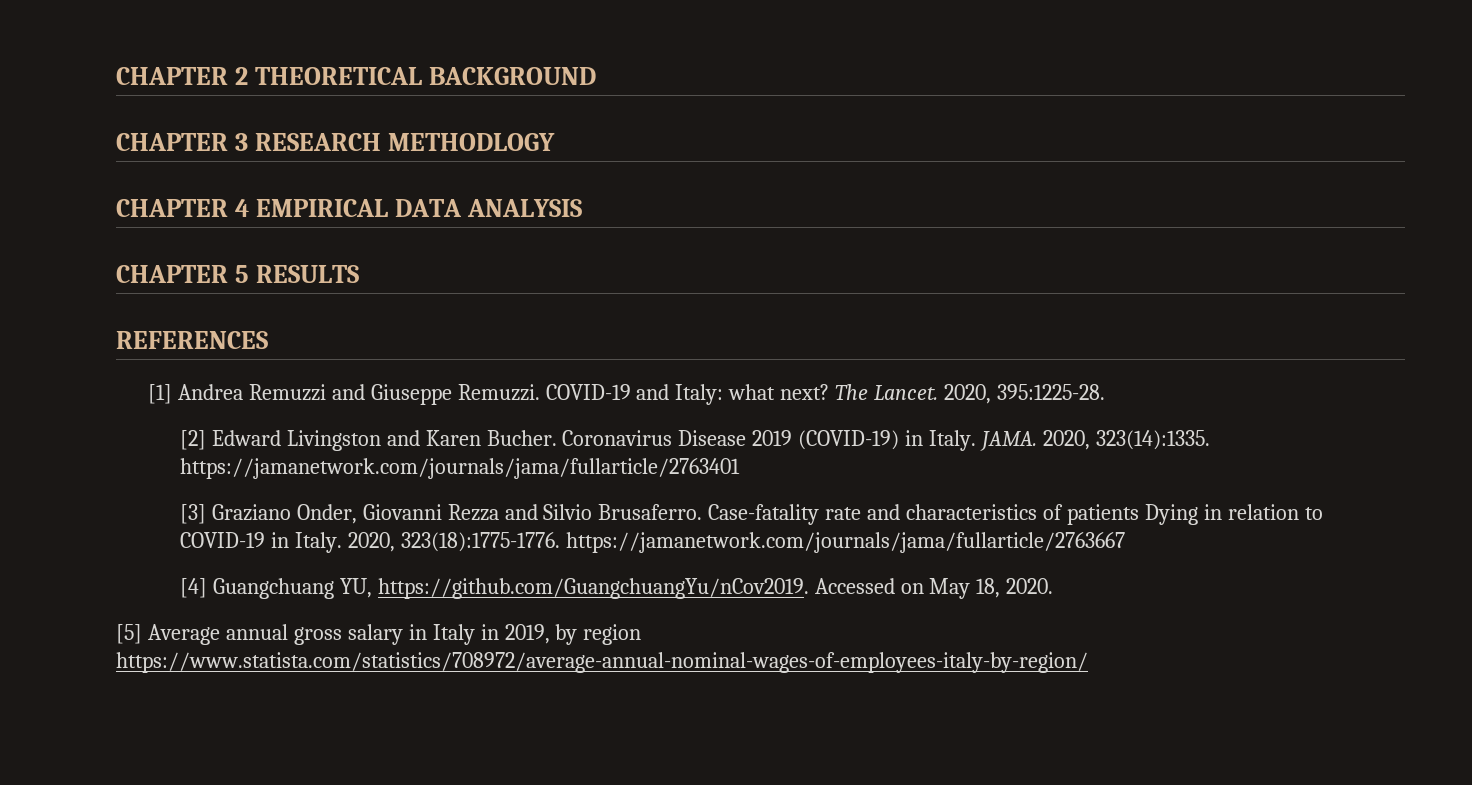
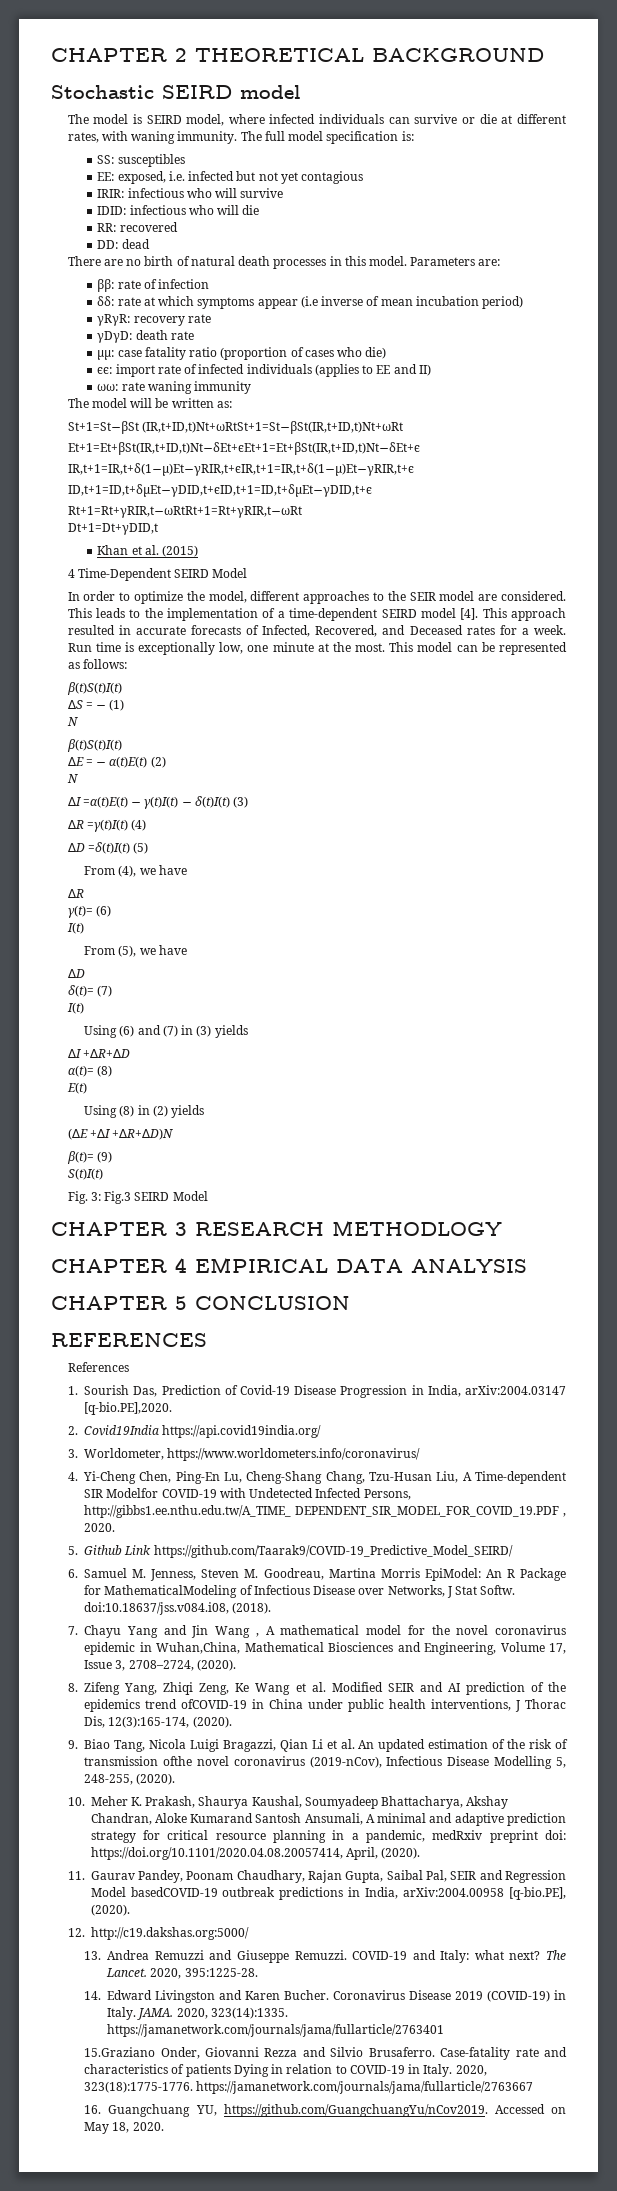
(596, 76) none -> [51,85,301,99] [67,114,566,126] [67,131,414,144] [97,154,185,167] [97,171,364,184] [97,188,284,198] [97,205,260,215] [97,222,178,232] [97,239,150,249] [67,256,501,269] [97,279,210,292] [97,296,523,309] [97,314,211,326] [97,330,194,343] [97,347,387,360] [97,364,431,377] [97,381,252,394] [67,398,232,408] [67,421,403,434] [67,442,420,455] [67,463,414,476] [67,484,372,497] [67,506,302,518] [67,523,158,535] [97,545,199,557] [67,568,248,581] [67,591,566,604] [67,608,566,621] [67,625,566,637] [67,642,567,655] [67,659,127,669] [66,682,122,695] [66,699,125,711] [66,717,78,726] [66,739,122,752] [66,756,166,768] [66,774,78,783] [66,796,249,809] [66,819,147,832] [66,842,149,854] [84,865,187,877] [66,889,84,898] [67,905,111,918] [66,922,84,934] [84,945,187,957] [66,969,85,978] [67,985,112,997] [66,1002,84,1014] [84,1025,248,1038] [66,1049,130,1058] [67,1065,112,1077] [66,1082,87,1094] [84,1105,205,1118] [67,1128,174,1140] [66,1151,112,1164] [67,1168,103,1180] [67,1191,208,1204] // Stochastic SEIRD model // The model is SEIRD model, where infected individuals can survive or die at different rates, with waning immunity. The full model specification is: // SS: susceptibles // EE: exposed, i.e. infected but not yet contagious // IRIR: infectious who will survive // IDID: infectious who will die // RR: recovered // DD: dead // There are no birth of natural death processes in this model. Parameters are: // ββ: rate of infection // δδ: rate at which symptoms appear (i.e inverse of mean incubation period) // γRγR: recovery rate // γDγD: death rate // μμ: case fatality ratio (proportion of cases who die) // ϵϵ: import rate of infected individuals (applies to EE and II) // ωω: rate waning immunity // The model will be written as: // St+1=St−βSt (IR,t+ID,t)Nt+ωRtSt+1=St−βSt(IR,t+ID,t)Nt+ωRt // Et+1=Et+βSt(IR,t+ID,t)Nt−δEt+ϵEt+1=Et+βSt(IR,t+ID,t)Nt−δEt+ϵ // IR,t+1=IR,t+δ(1−μ)Et−γRIR,t+ϵIR,t+1=IR,t+δ(1−μ)Et−γRIR,t+ϵ // ID,t+1=ID,t+δμEt−γDID,t+ϵID,t+1=ID,t+δμEt−γDID,t+ϵ // Rt+1=Rt+γRIR,t−ωRtRt+1=Rt+γRIR,t−ωRt // Dt+1=Dt+γDID,t // Khan et al. (2015) // 4 Time-Dependent SEIRD Model // In order to optimize the model, different approaches to the SEIR model are considered. This leads to the implementation of a time-dependent SEIRD model [4]. This approach resulted in accurate forecasts of Infected, Recovered, and Deceased rates for a week. Run time is exceptionally low, one minute at the most. This model can be represented as follows: // β(t)S(t)I(t) // ∆S = − (1) // N // β(t)S(t)I(t) // ∆E = − α(t)E(t) (2) // N // ∆I =α(t)E(t) − γ(t)I(t) − δ(t)I(t) (3) // ∆R =γ(t)I(t) (4) // ∆D =δ(t)I(t) (5) // From (4), we have // ∆R // γ(t)= (6) // I(t) // From (5), we have // ∆D // δ(t)= (7) // I(t) // Using (6) and (7) in (3) yields // ∆I +∆R+∆D // α(t)= (8) // E(t) // Using (8) in (2) yields // (∆E +∆I +∆R+∆D)N // β(t)= (9) // S(t)I(t) // Fig. 3: Fig.3 SEIRD Model
[255,265,359,283] RESULTS -> [195,1296,350,1310] CONCLUSION
[147,384,172,404] [1] -> [67,1362,129,1372] [67,1385,566,1398] [84,1402,173,1415] [67,1425,322,1438] [67,1448,421,1461] [67,1471,566,1484] [84,1488,411,1500] [84,1505,566,1518] [84,1523,116,1532] [67,1545,513,1558] [67,1568,566,1581] [84,1585,516,1598] [84,1602,272,1615] [67,1625,566,1638] [84,1642,566,1655] [84,1659,236,1671] [67,1682,566,1695] [84,1699,566,1712] [84,1716,232,1728] [67,1739,568,1752] [84,1756,566,1769] [84,1773,176,1785] [67,1796,509,1809] [90,1813,566,1826] [90,1830,566,1843] [90,1847,421,1860] [67,1870,566,1883] [90,1887,566,1900] [90,1904,130,1916] [67,1927,249,1940] [84,1951,102,1960] References // 1. Sourish Das, Prediction of Covid-19 Disease Progression in India, arXiv:2004.03147 [q-bio.PE],2020. // 2. Covid19India https://api.covid19india.org/ // 3. Worldometer, https://www.worldometers.info/coronavirus/ // 4. Yi-Cheng Chen, Ping-En Lu, Cheng-Shang Chang, Tzu-Husan Liu, A Time-dependent SIR Modelfor COVID-19 with Undetected Infected Persons, http://gibbs1.ee.nthu.edu.tw/A_TIME_ DEPENDENT_SIR_MODEL_FOR_COVID_19.PDF , 2020. // 5. Github Link https://github.com/Taarak9/COVID-19_Predictive_Model_SEIRD/ // 6. Samuel M. Jenness, Steven M. Goodreau, Martina Morris EpiModel: An R Package for MathematicalModeling of Infectious Disease over Networks, J Stat Softw. doi:10.18637/jss.v084.i08, (2018). // 7. Chayu Yang and Jin Wang , A mathematical model for the novel coronavirus epidemic in Wuhan,China, Mathematical Biosciences and Engineering, Volume 17, Issue 3, 2708–2724, (2020). // 8. Zifeng Yang, Zhiqi Zeng, Ke Wang et al. Modified SEIR and AI prediction of the epidemics trend ofCOVID-19 in China under public health interventions, J Thorac Dis, 12(3):165-174, (2020). // 9. Biao Tang, Nicola Luigi Bragazzi, Qian Li et al. An updated estimation of the risk of transmission ofthe novel coronavirus (2019-nCov), Infectious Disease Modelling 5, 248-255, (2020). // 10. Meher K. Prakash, Shaurya Kaushal, Soumyadeep Bhattacharya, Akshay Chandran, Aloke Kumarand Santosh Ansumali, A minimal and adaptive prediction strategy for critical resource planning in a pandemic, medRxiv preprint doi: https://doi.org/10.1101/2020.04.08.20057414, April, (2020). // 11. Gaurav Pandey, Poonam Chaudhary, Rajan Gupta, Saibal Pal, SEIR and Regression Model basedCOVID-19 outbreak predictions in India, arXiv:2004.00958 [q-bio.PE], (2020). // 12. http://c19.dakshas.org:5000/ // 13.
[179,430,206,450] [2] -> [84,1991,102,2000] 14.
[179,504,291,524] [3] Graziano -> [84,2047,156,2057] 15.Graziano
[179,578,207,598] [4] -> [84,2105,102,2114] 16.
[116,624,642,645] [116,652,1088,673] // [5] Average annual gross salary in Italy in 2019, by region https://www.statista.com/statistics/708972/average-annual-nominal-wages-of-employees-italy-by-region/ -> (164, 2126) none

